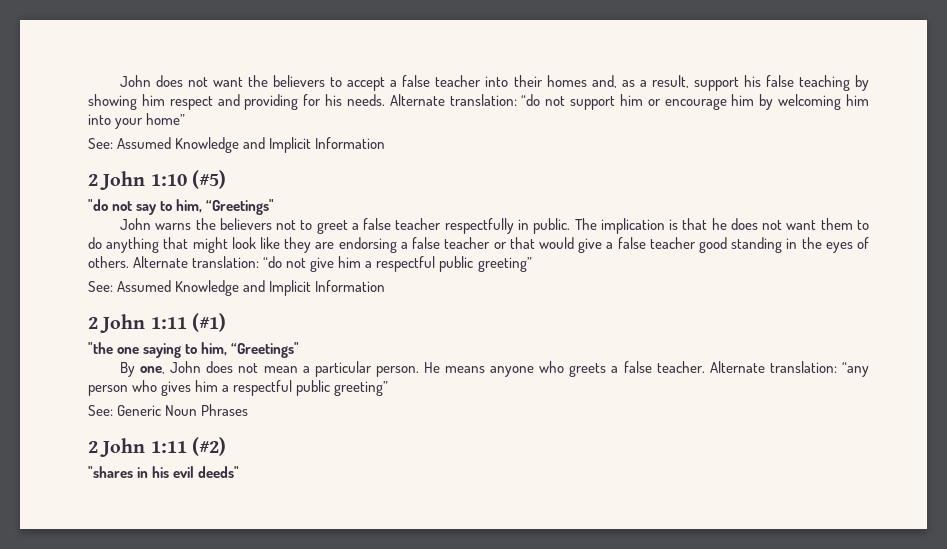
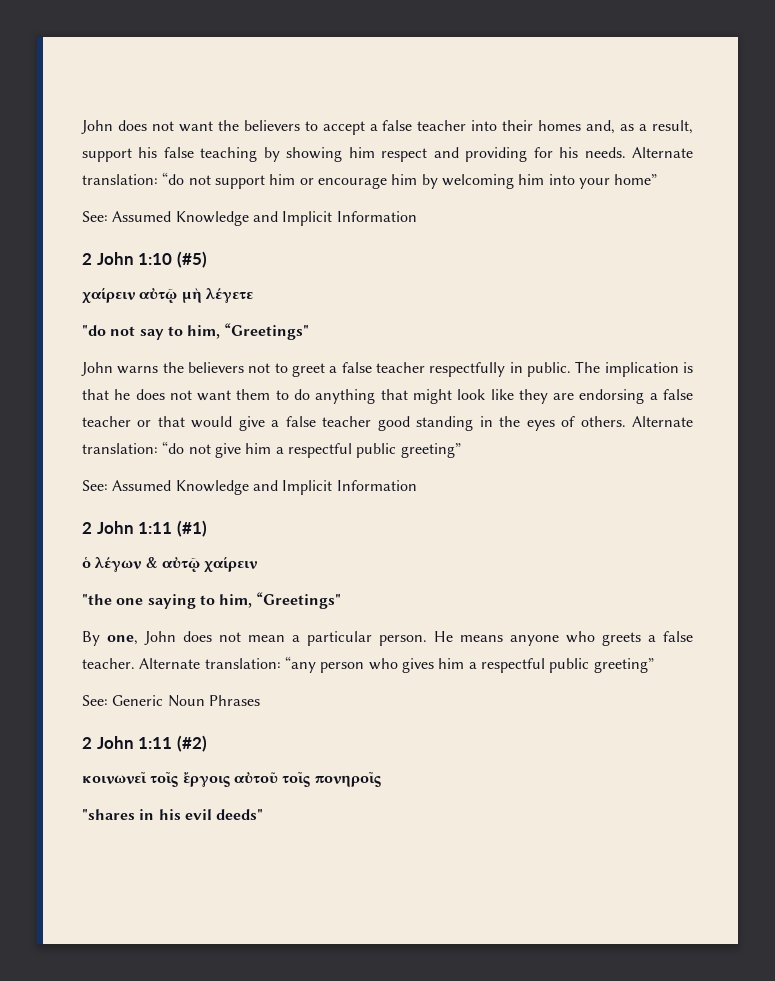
(226, 179) none -> [82,287,253,304] // χαίρειν αὐτῷ μὴ λέγετε
(226, 322) none -> [82,556,258,573] // ὁ λέγων & αὐτῷ χαίρειν
(226, 446) none -> [82,772,381,787] // κοινωνεῖ τοῖς ἔργοις αὐτοῦ τοῖς πονηροῖς

